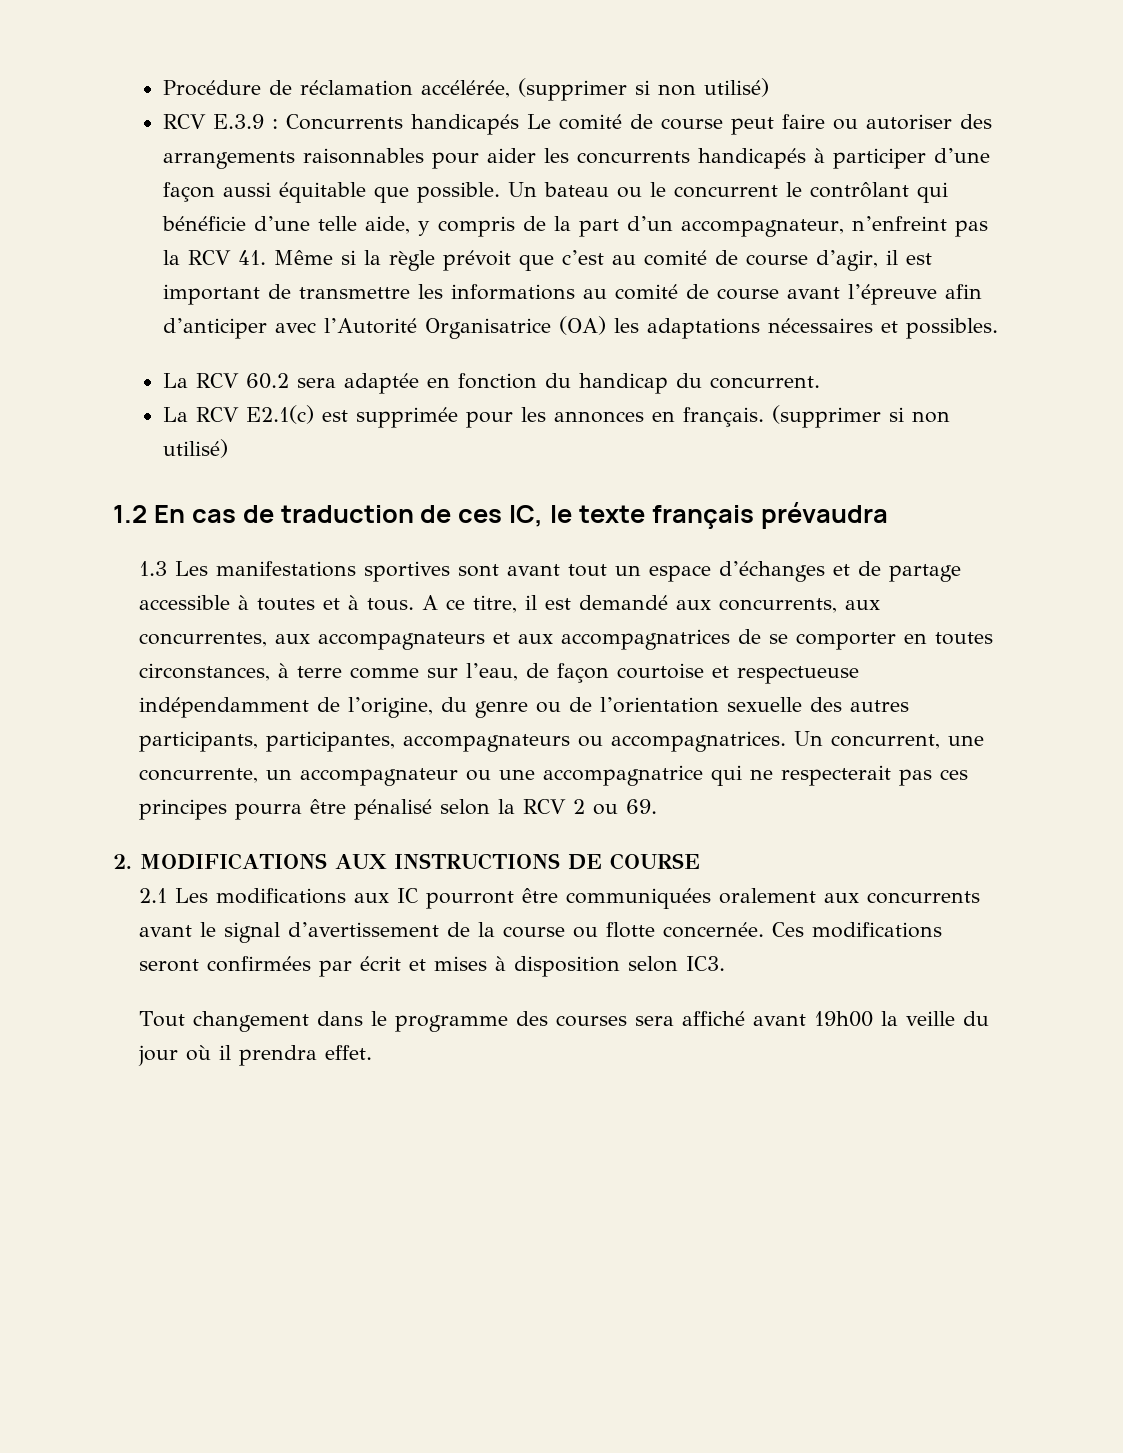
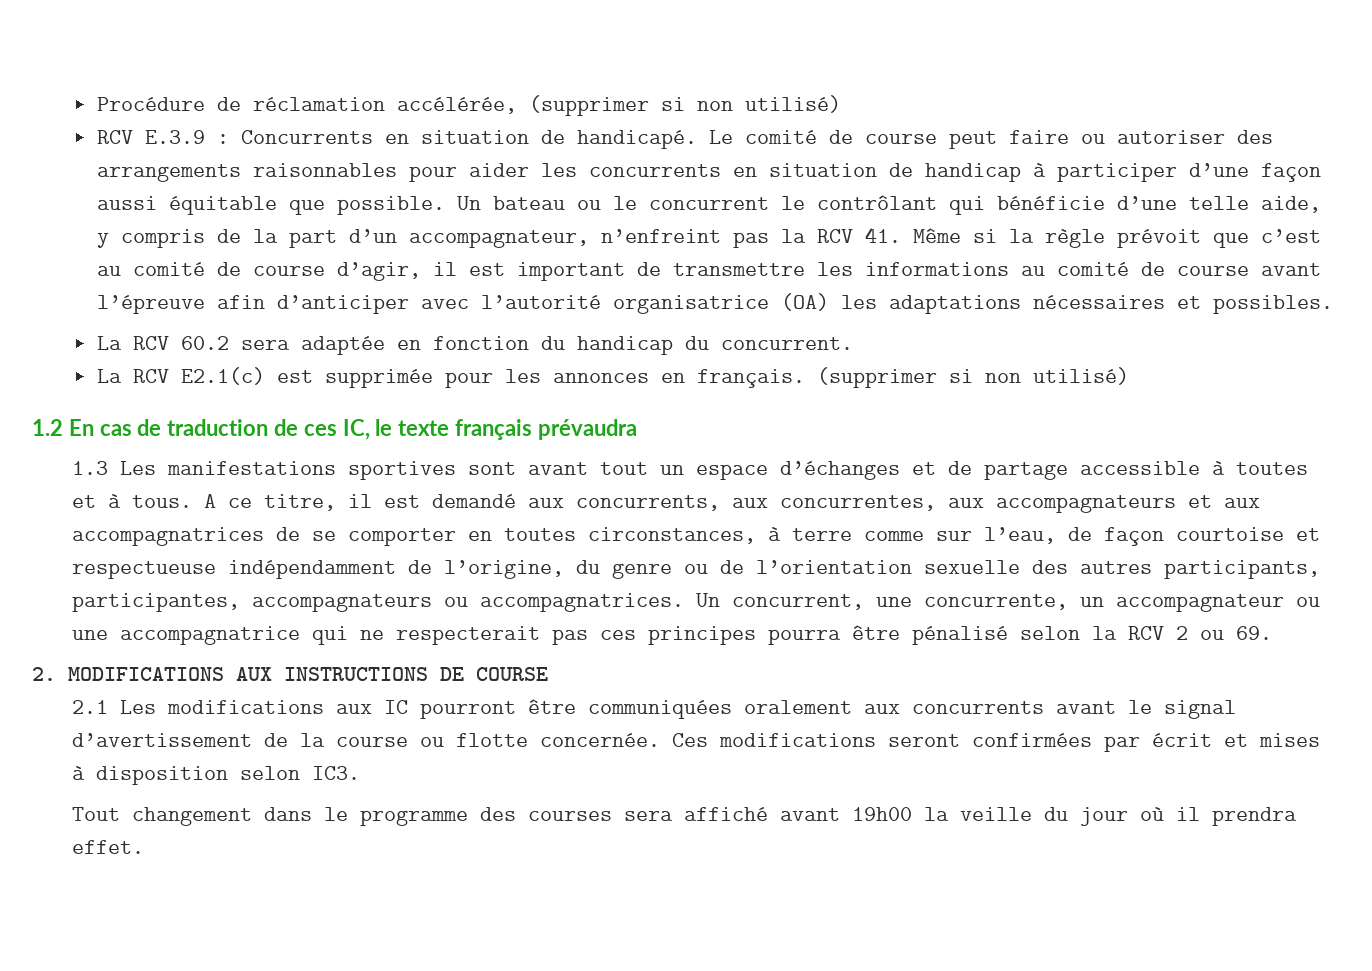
[411,114,520,135] handicapés -> [384,130,697,149] en situation de handicapé.
[698,148,807,169] handicapés -> [732,163,1021,182] en situation de handicap
[324,318,552,339] l’Autorité Organisatrice -> [480,295,769,314] l’autorité organisatrice

